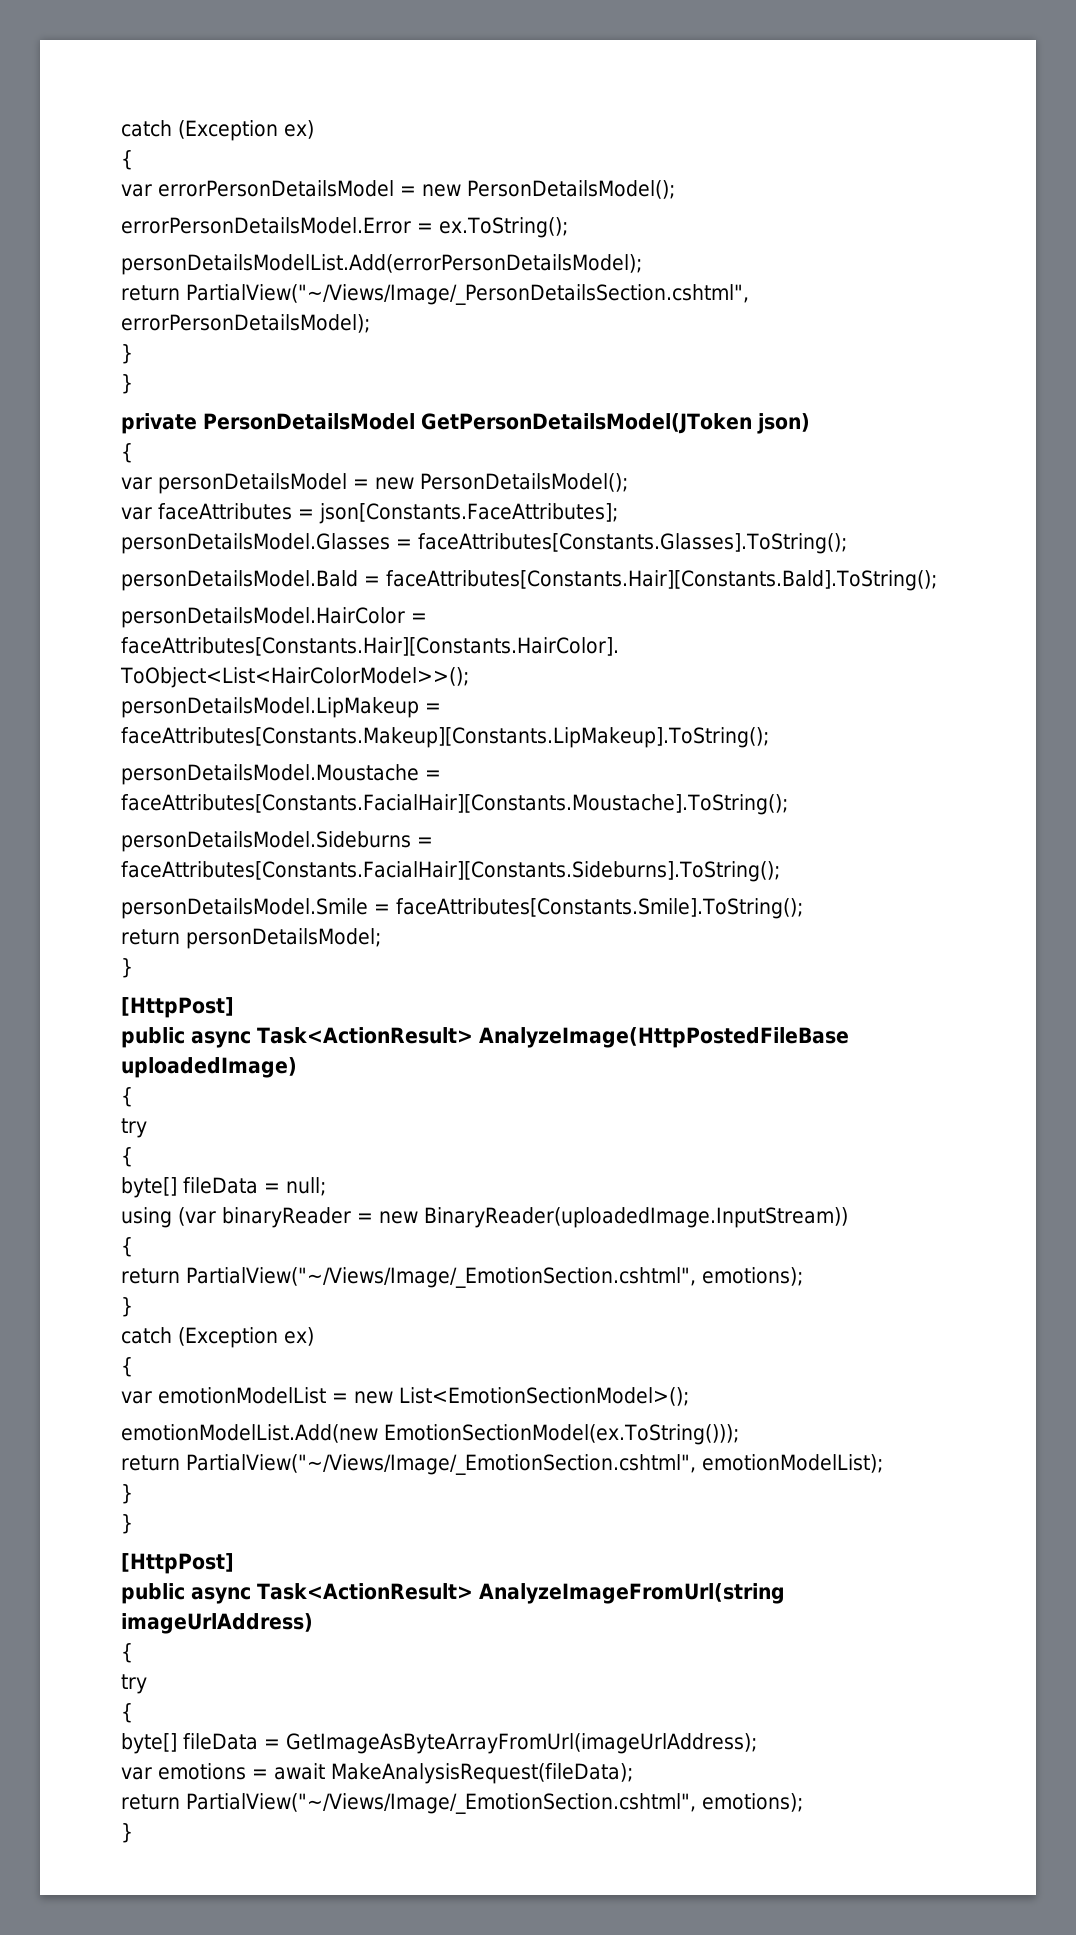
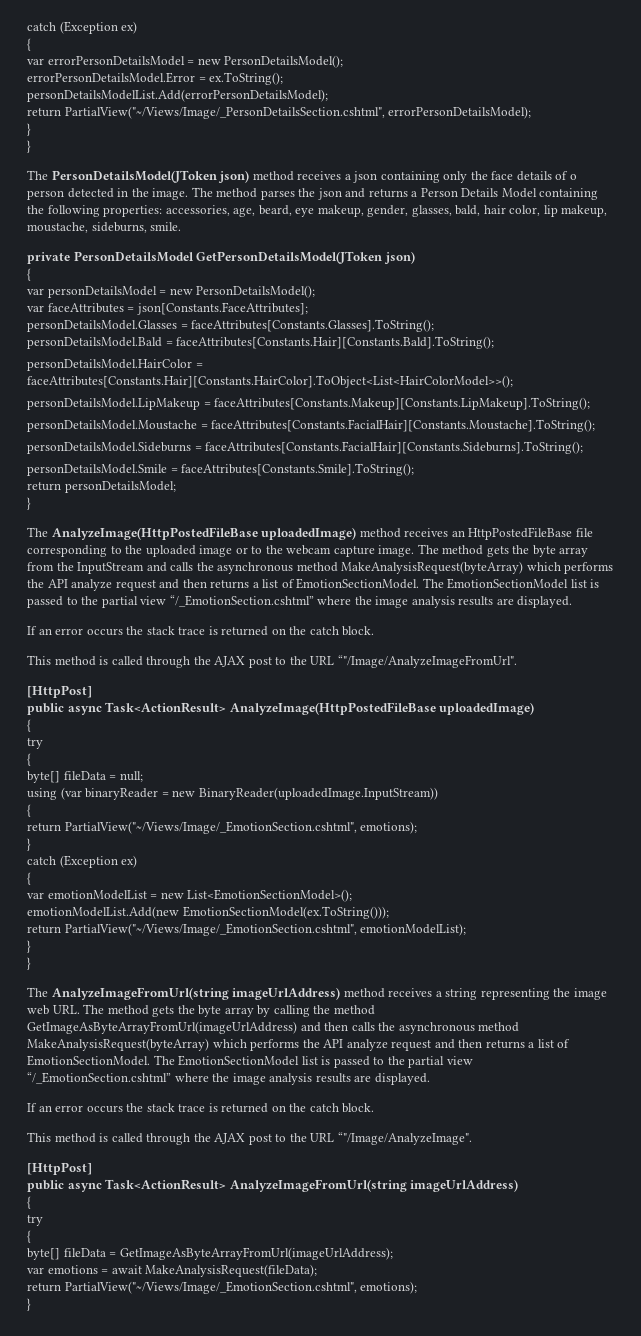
(133, 384) none -> [27,170,577,183] [27,187,599,200] [27,205,608,217] [27,222,182,233] // The PersonDetailsModel(JToken json) method receives a json containing only the face details of o person detected in the image. The method parses the json and returns a Person Details Model containing the following properties: accessories, age, beard, eye makeup, gender, glasses, bald, hair color, lip makeup, moustache, sideburns, smile.
(133, 968) none -> [27,527,593,540] [27,544,589,557] [27,561,614,574] [27,578,600,591] [27,595,573,608] [27,626,375,636] [27,655,517,668] // The AnalyzeImage(HttpPostedFileBase uploadedImage) method receives an HttpPostedFileBase file corresponding to the uploaded image or to the webcam capture image. The method gets the byte array from the InputStream and calls the asynchronous method MakeAnalysisRequest(byteArray) which performs the API analyze request and then returns a list of EmotionSectionModel. The EmotionSectionModel list is passed to the partial view “/_EmotionSection.cshtml” where the image analysis results are displayed. // If an error occurs the stack trace is returned on the catch block. // This method is called through the AJAX post to the URL “"/Image/AnalyzeImageFromUrl".
(133, 1524) none -> [27,987,607,1000] [27,1004,375,1017] [27,1021,520,1034] [27,1038,571,1051] [27,1055,473,1068] [27,1072,430,1085] [27,1103,375,1113] [27,1132,472,1145] // The AnalyzeImageFromUrl(string imageUrlAddress) method receives a string representing the image web URL. The method gets the byte array by calling the method GetImageAsByteArrayFromUrl(imageUrlAddress) and then calls the asynchronous method MakeAnalysisRequest(byteArray) which performs the API analyze request and then returns a list of EmotionSectionModel. The EmotionSectionModel list is passed to the partial view “/_EmotionSection.cshtml” where the image analysis results are displayed. // If an error occurs the stack trace is returned on the catch block. // This method is called through the AJAX post to the URL “"/Image/AnalyzeImage".

